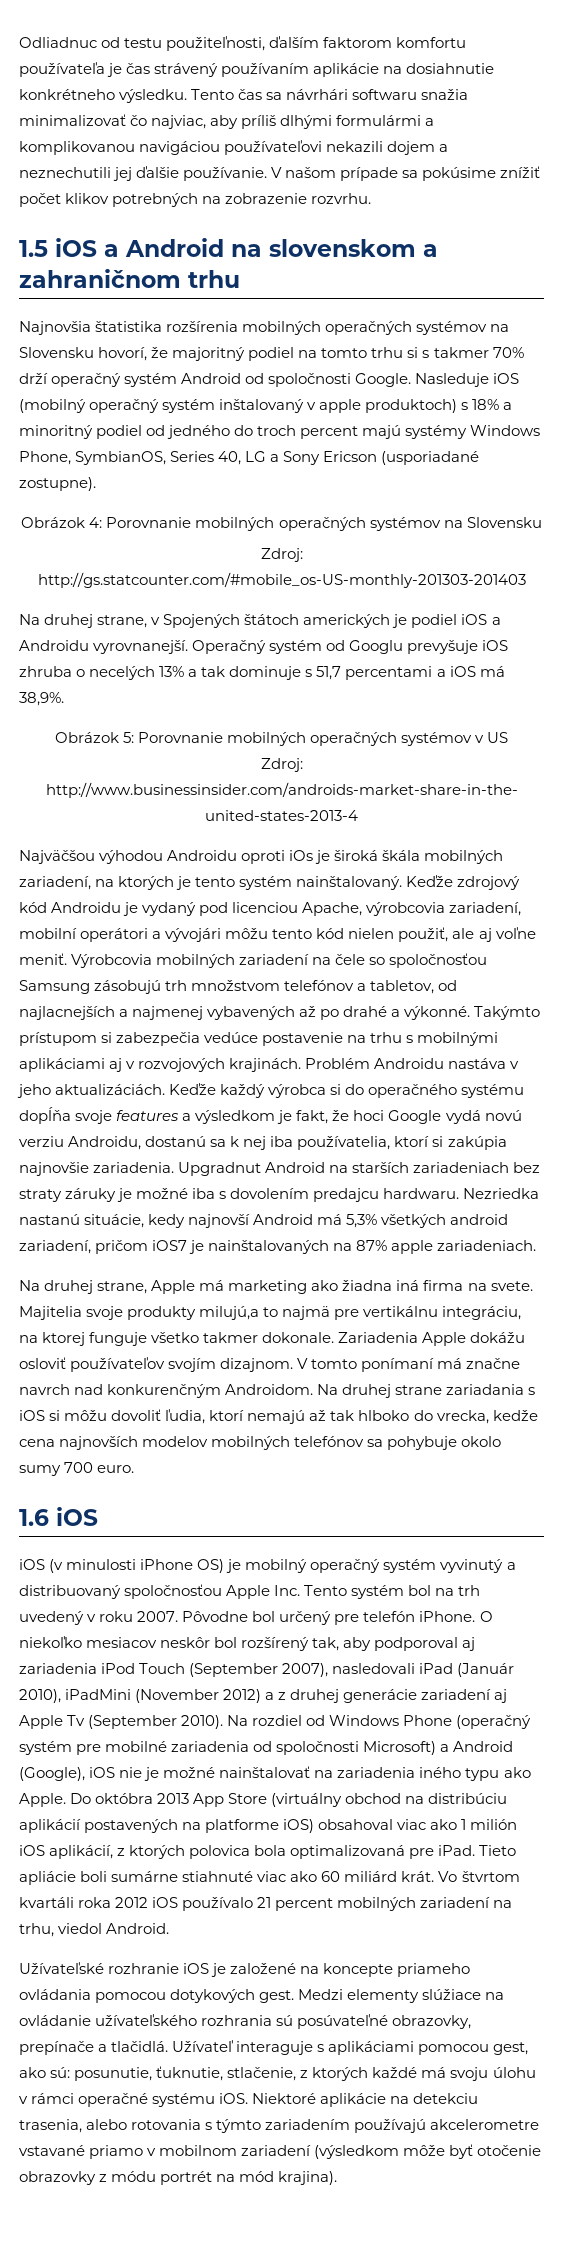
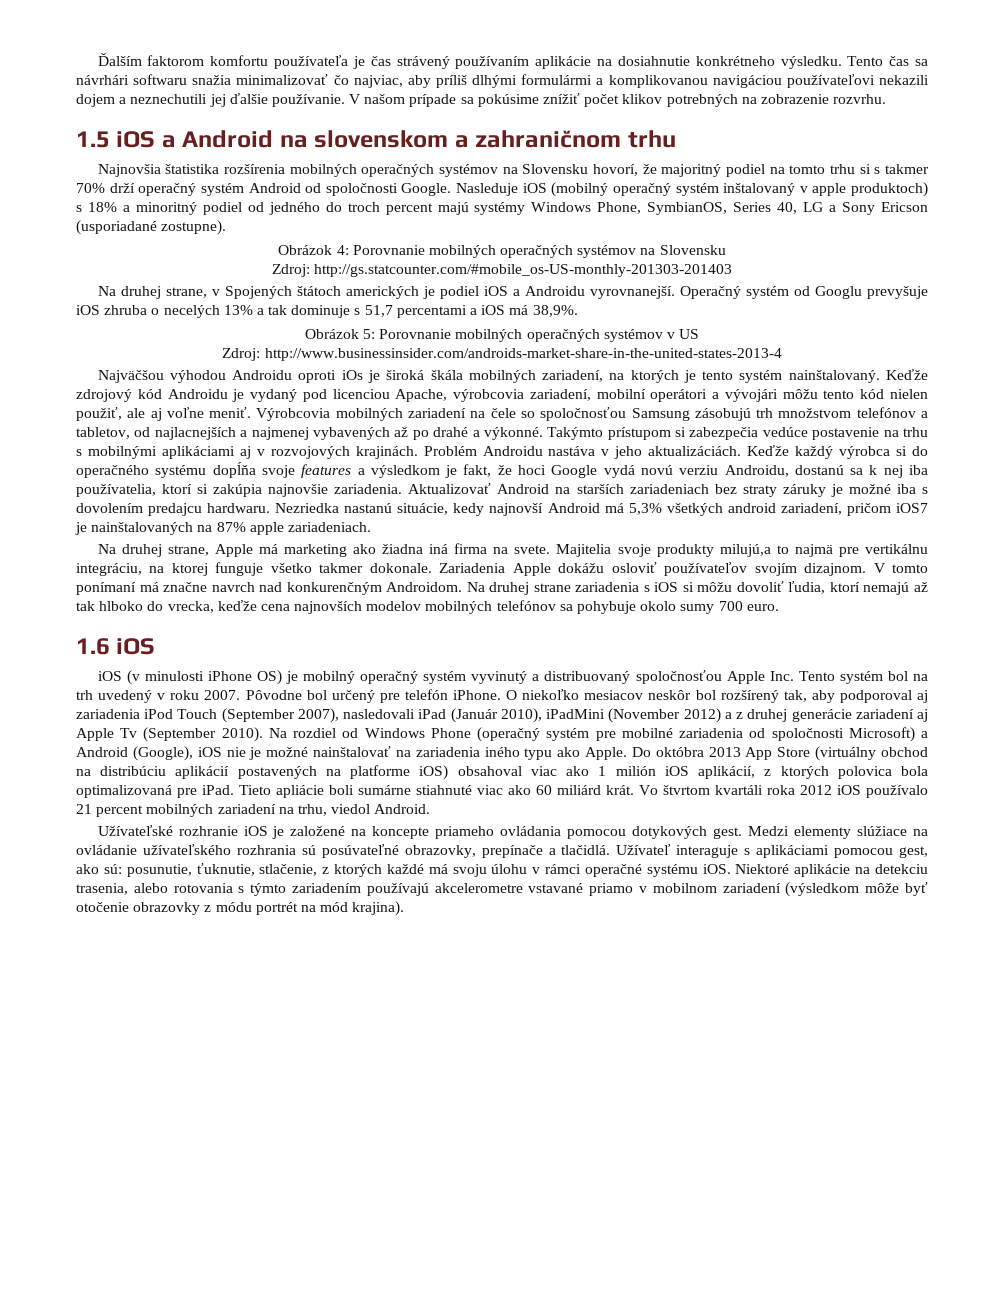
[19,36,320,51] Odliadnuc od testu použiteľnosti, ďalším -> [97,53,142,66] Ďalším
[178,1162,262,1176] Upgradnut -> [408,483,492,494] Aktualizovať
[446,1384,525,1395] zariadania -> [575,582,640,592] zariadenia
[492,1410,538,1421] kedže -> [217,600,257,611] keďže

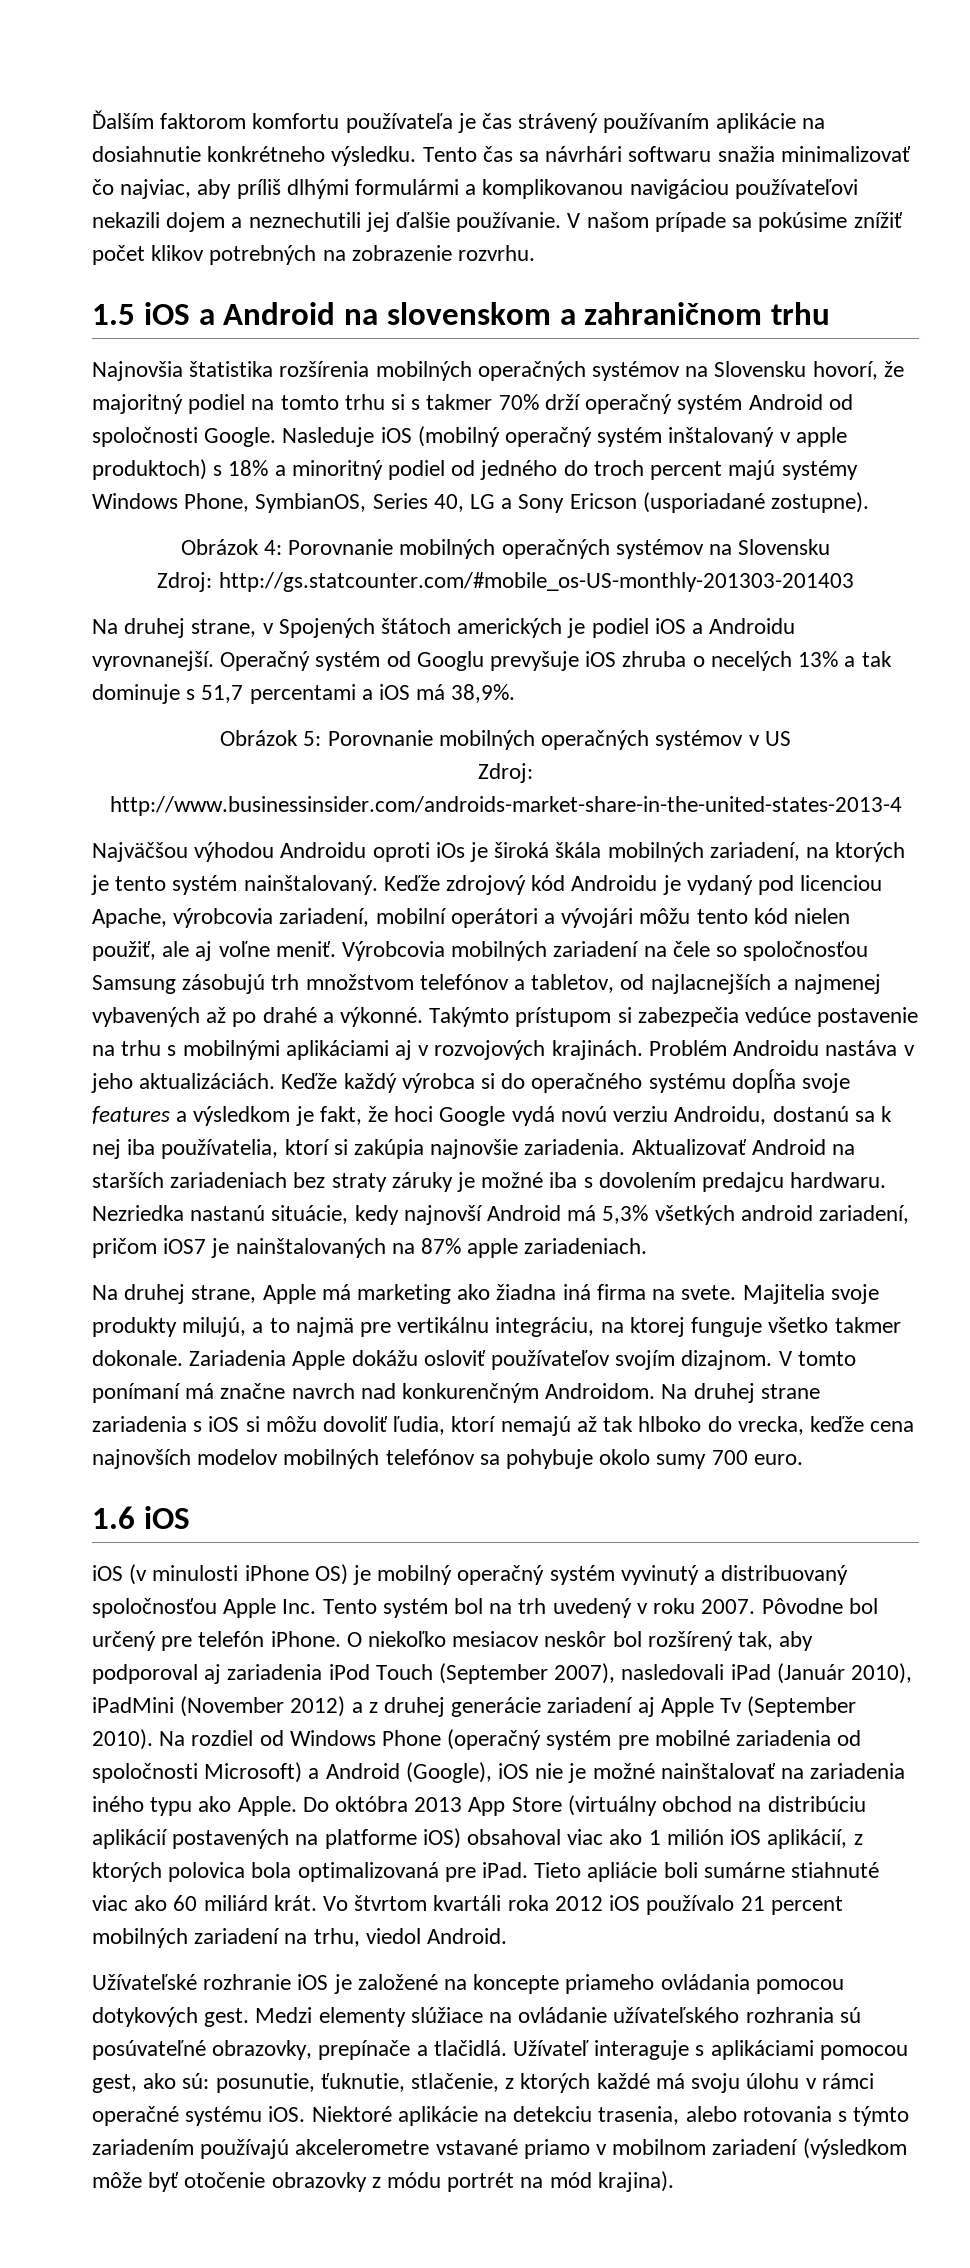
[719,544,771,557] milujú,a -> [182,1317,264,1337] milujú, a

